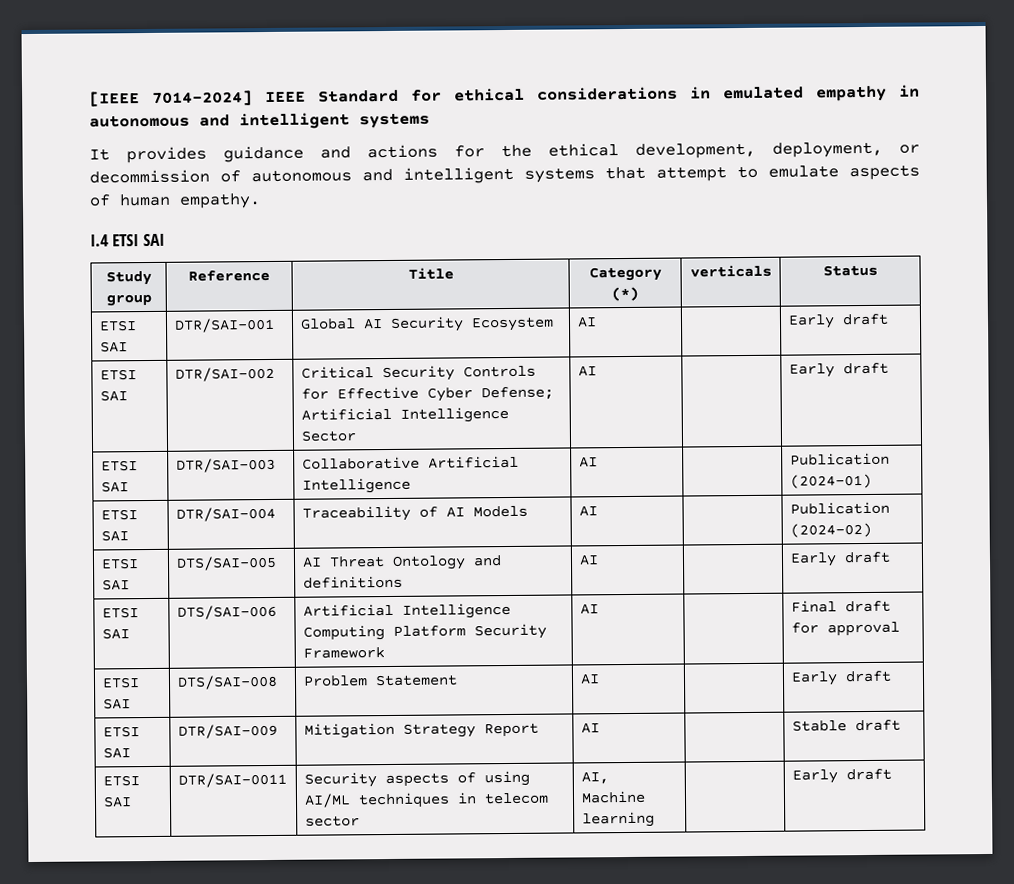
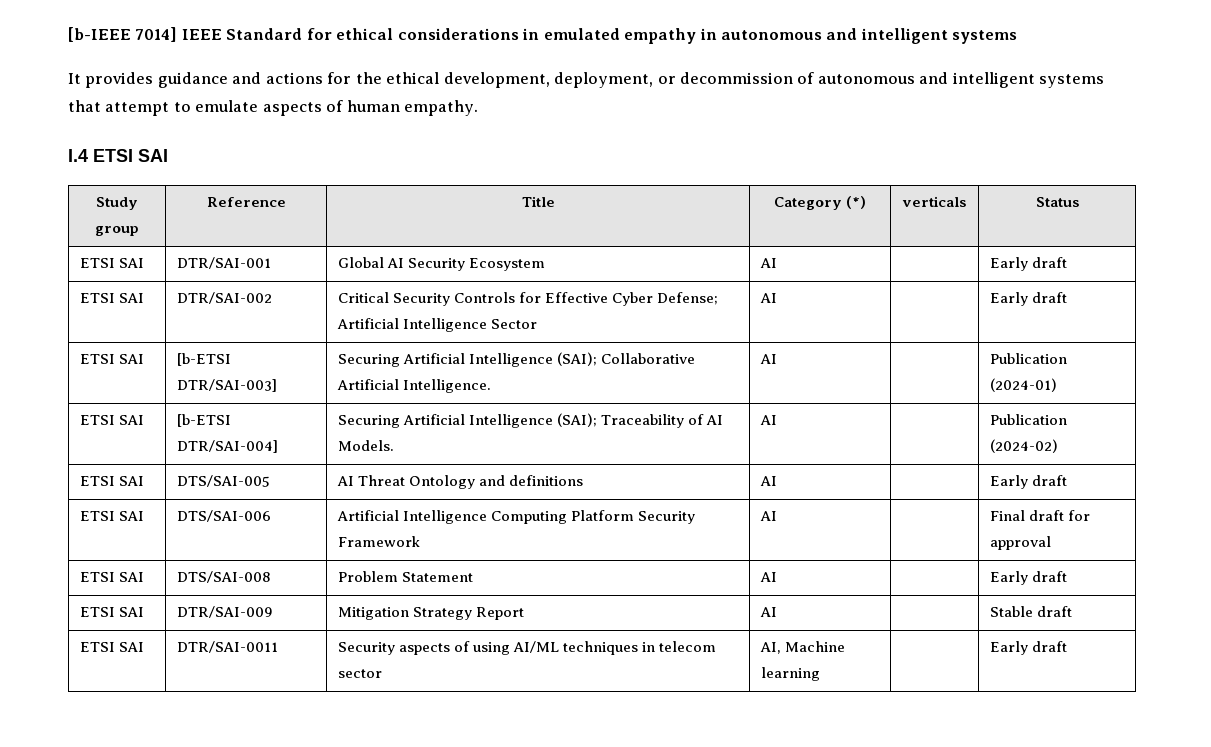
[89,90,253,107] [IEEE 7014-2024] -> [68,27,178,42] [b-IEEE 7014]
[175,457,276,473] DTR/SAI-003 | -> [177,353,232,366] [177,379,278,392] [338,352,598,367] [b-ETSI DTR/SAI-003] | Securing Artificial Intelligence (SAI);
[301,477,411,494] Intelligence -> [403,379,492,393] Intelligence.
[175,506,276,522] DTR/SAI-004 | -> [177,414,232,427] [177,440,279,453] [338,413,598,428] [b-ETSI DTR/SAI-004] | Securing Artificial Intelligence (SAI);
[472,505,528,518] Models -> [338,440,395,451] Models.

